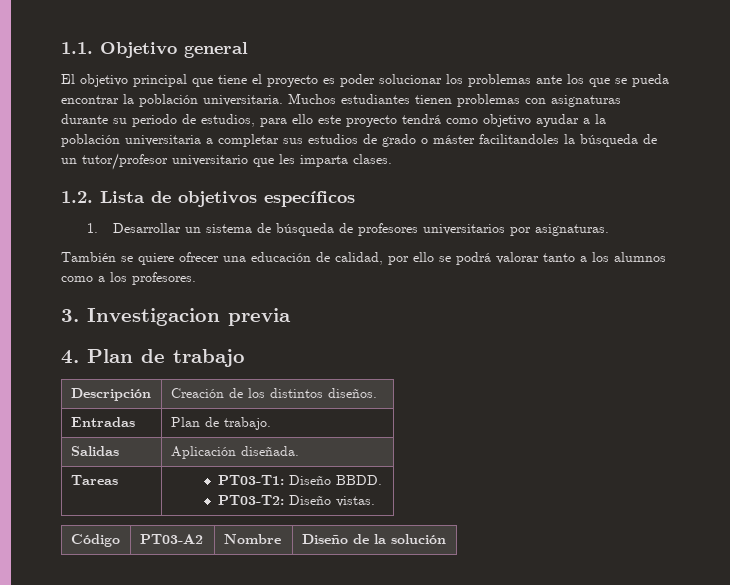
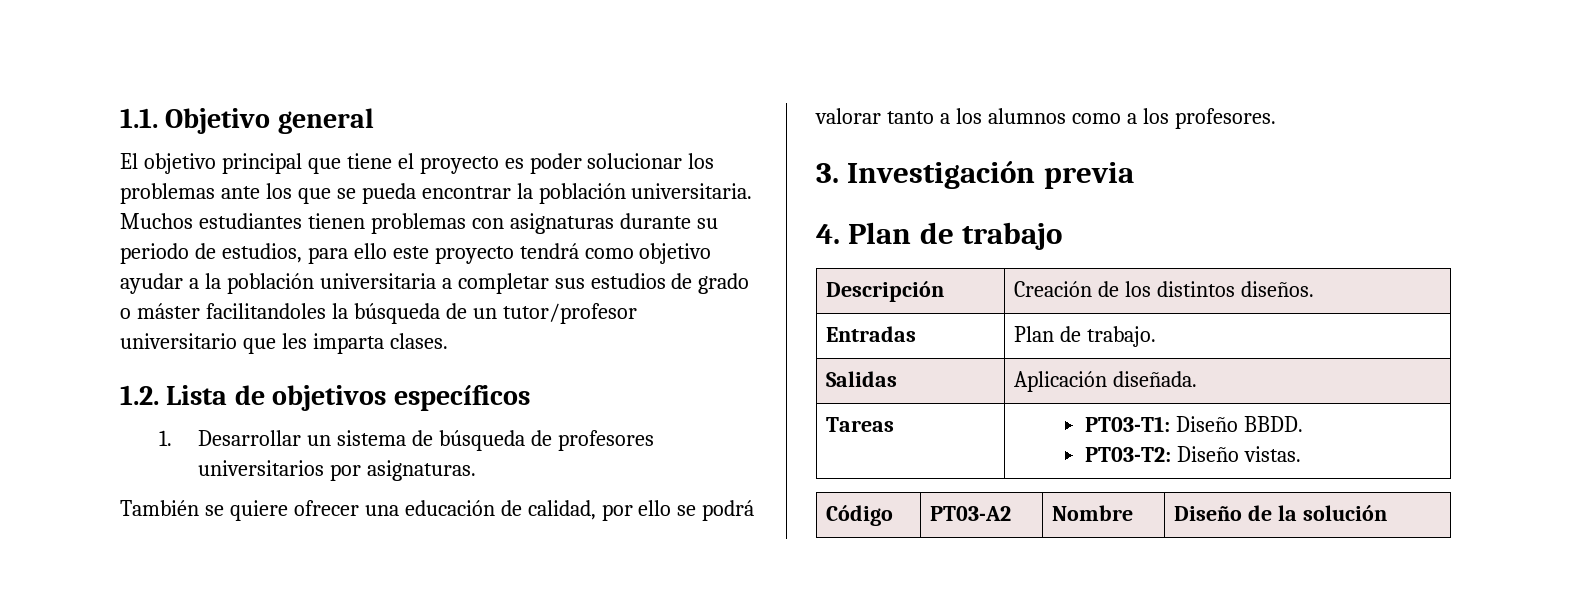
[87,308,220,326] Investigacion -> [847,161,1036,189] Investigación

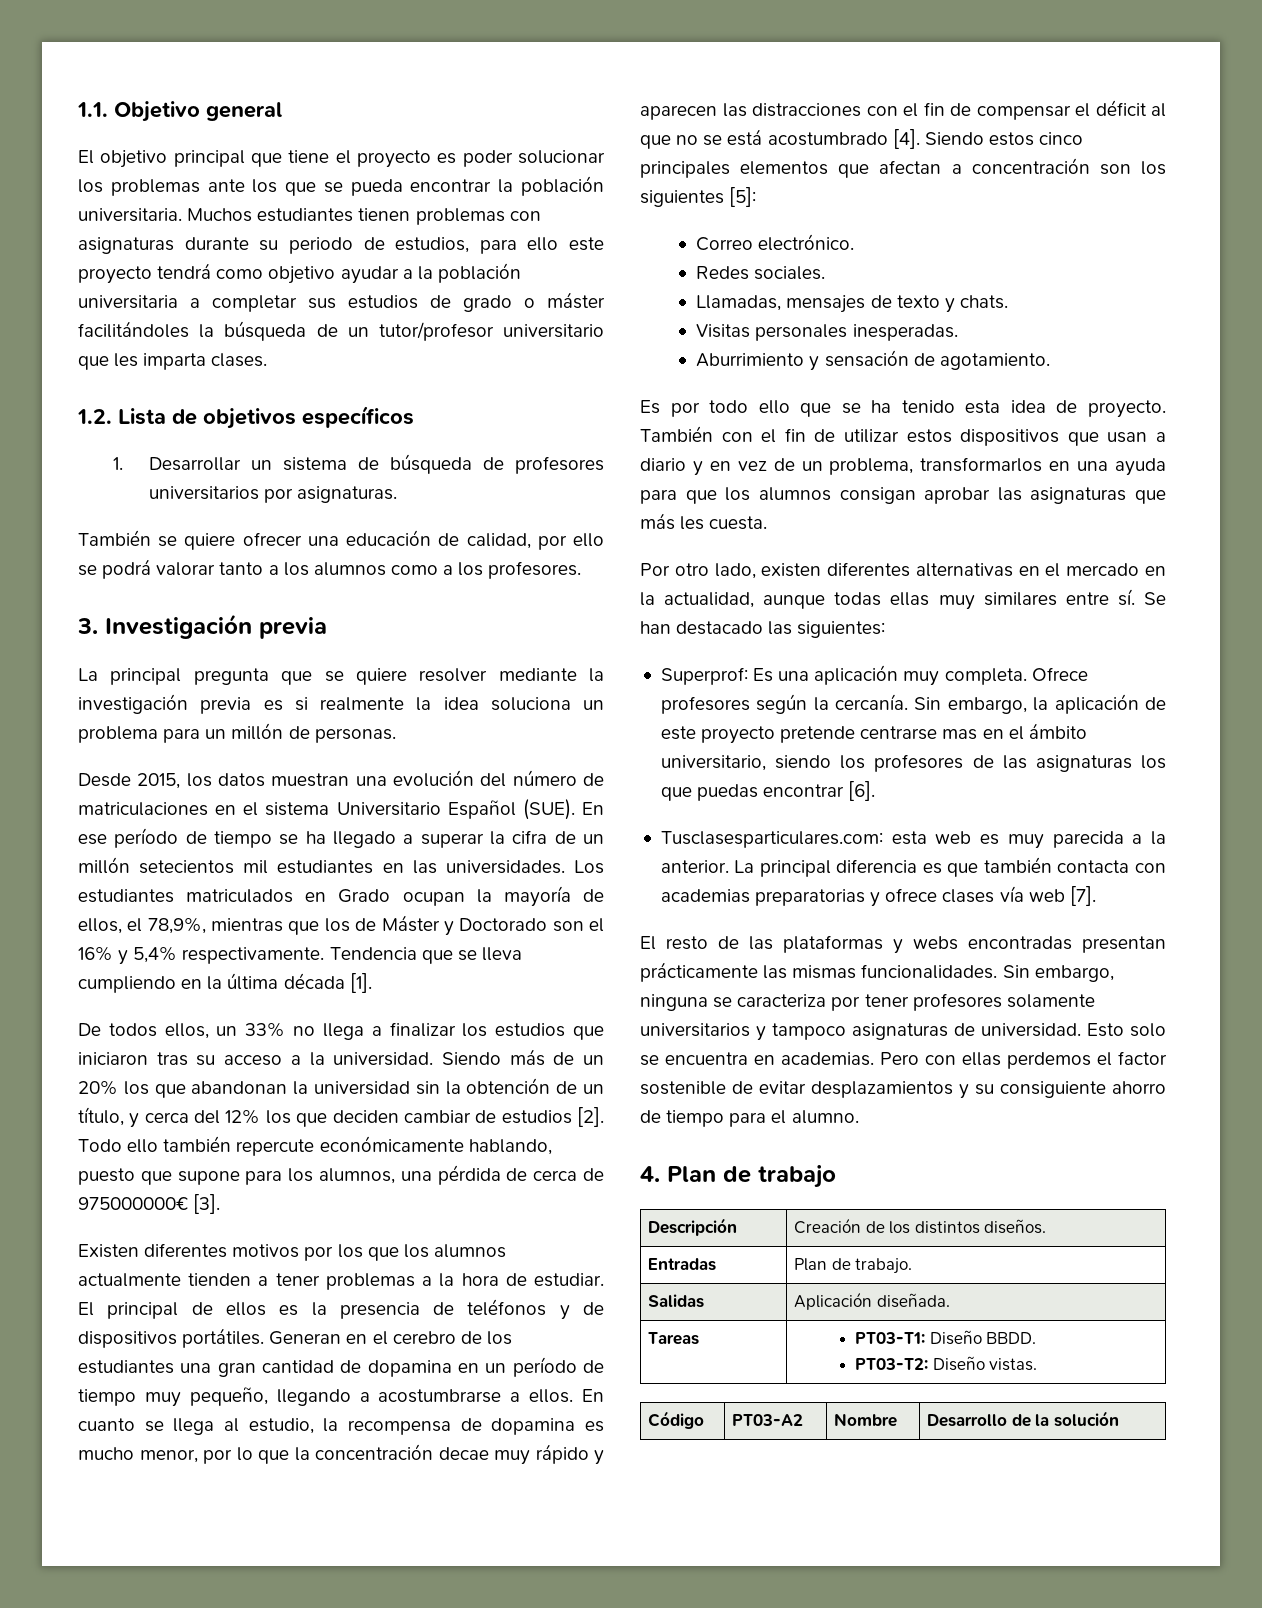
[205,303,326,319] facilitandoles -> [78,321,189,338] facilitándoles
(1134, 175) none -> [78,668,604,685] [78,694,604,714] [78,723,396,743] [78,770,604,789] [78,799,604,820] [78,828,604,848] [78,857,605,874] [78,886,605,907] [78,915,604,936] [78,946,522,965] [78,973,372,993] [78,1022,604,1040] [78,1049,604,1066] [78,1078,605,1098] [78,1107,605,1128] [78,1136,552,1156] [78,1165,605,1185] [78,1194,221,1214] [78,1243,506,1261] [78,1273,604,1290] [78,1299,604,1320] [78,1328,512,1348] [78,1357,604,1377] [78,1387,604,1407] [78,1418,604,1435] [78,1444,604,1465] [640,100,1166,120] [640,129,1084,149] [640,158,1166,178] [640,187,757,207] [696,234,855,251] [696,266,826,280] [696,295,1008,313] [696,324,958,341] [696,350,1050,371] [640,400,1166,418] [640,426,1166,446] [640,457,1166,476] [640,487,1166,504] [640,513,768,530] [640,562,1166,579] [640,589,1166,610] [640,621,886,638] [660,665,1088,686] [660,694,1166,714] [660,723,1087,744] [660,754,1166,772] [660,781,876,801] [660,831,1167,849] [660,857,1166,877] [660,886,1096,907] [640,935,1166,954] [640,962,1114,982] [640,993,1095,1011] [640,1023,1166,1041] [640,1051,1167,1069] [640,1081,1166,1099] [640,1110,859,1127] // La principal pregunta que se quiere resolver mediante la investigación previa es si realmente la idea soluciona un problema para un millón de personas. // Desde 2015, los datos muestran una evolución del número de matriculaciones en el sistema Universitario Español (SUE). En ese período de tiempo se ha llegado a superar la cifra de un millón setecientos mil estudiantes en las universidades. Los estudiantes matriculados en Grado ocupan la mayoría de ellos, el 78,9%, mientras que los de Máster y Doctorado son el 16% y 5,4% respectivamente. Tendencia que se lleva cumpliendo en la última década [1]. // De todos ellos, un 33% no llega a finalizar los estudios que iniciaron tras su acceso a la universidad. Siendo más de un 20% los que abandonan la universidad sin la obtención de un título, y cerca del 12% los que deciden cambiar de estudios [2]. Todo ello también repercute económicamente hablando, puesto que supone para los alumnos, una pérdida de cerca de 975000000€ [3]. // Existen diferentes motivos por los que los alumnos actualmente tienden a tener problemas a la hora de estudiar. El principal de ellos es la presencia de teléfonos y de dispositivos portátiles. Generan en el cerebro de los estudiantes una gran cantidad de dopamina en un período de tiempo muy pequeño, llegando a acostumbrarse a ellos. En cuanto se llega al estudio, la recompensa de dopamina es mucho menor, por lo que la concentración decae muy rápido y aparecen las distracciones con el fin de compensar el déficit al que no se está acostumbrado [4]. Siendo estos cinco principales elementos que afectan a concentración son los siguientes [5]: // Correo electrónico. // Redes sociales. // Llamadas, mensajes de texto y chats. // Visitas personales inesperadas. // Aburrimiento y sensación de agotamiento. // Es por todo ello que se ha tenido esta idea de proyecto. También con el fin de utilizar estos dispositivos que usan a diario y en vez de un problema, transformarlos en una ayuda para que los alumnos consigan aprobar las asignaturas que más les cuesta. // Por otro lado, existen diferentes alternativas en el mercado en la actualidad, aunque todas ellas muy similares entre sí. Se han destacado las siguientes: // Superprof: Es una aplicación muy completa. Ofrece profesores según la cercanía. Sin embargo, la aplicación de este proyecto pretende centrarse mas en el ámbito universitario, siendo los profesores de las asignaturas los que puedas encontrar [6]. // Tusclasesparticulares.com: esta web es muy parecida a la anterior. La principal diferencia es que también contacta con academias preparatorias y ofrece clases vía web [7]. // El resto de las plataformas y webs encontradas presentan prácticamente las mismas funcionalidades. Sin embargo, ninguna se caracteriza por tener profesores solamente universitarios y tampoco asignaturas de universidad. Esto solo se encuentra en academias. Pero con ellas perdemos el factor sostenible de evitar desplazamientos y su consiguiente ahorro de tiempo para el alumno.
[1173,506,1242,521] Diseño -> [927,1414,1008,1427] Desarrollo

